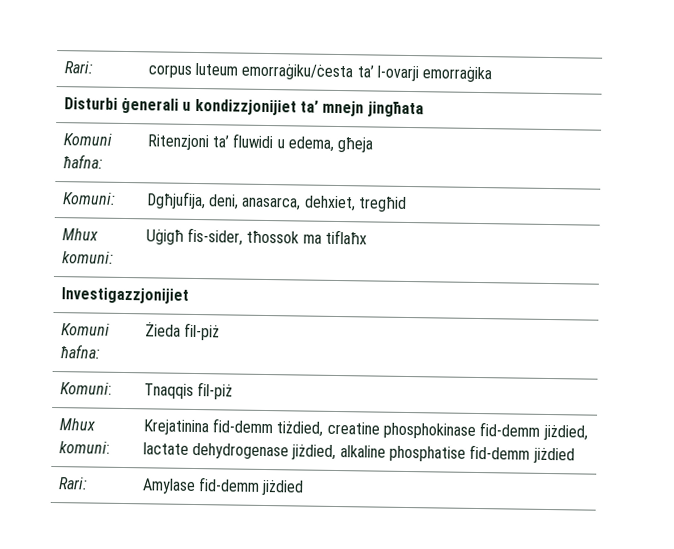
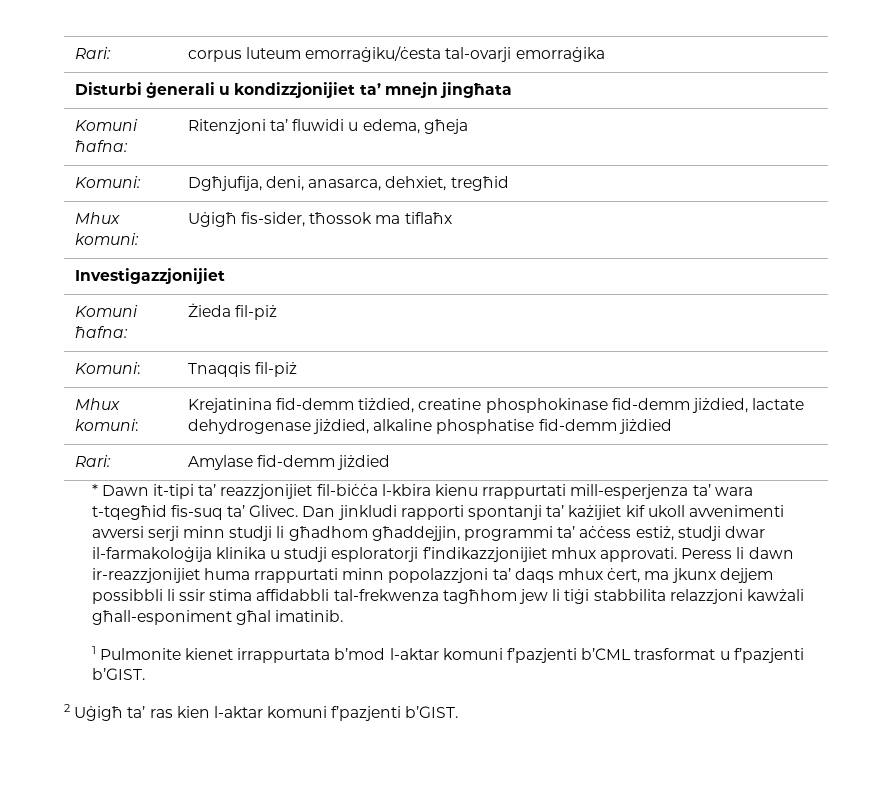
[356,65,420,82] ta’ l-ovarji -> [445,47,512,62] tal-ovarji
(305, 487) none -> [91,484,753,499] [91,505,784,520] [91,526,765,541] [91,547,794,562] [91,568,773,583] [91,589,804,604] [91,610,344,625] [91,646,804,663] [91,668,145,680] [64,704,459,721] // * Dawn it-tipi ta’ reazzjonijiet fil-biċċa l-kbira kienu rrappurtati mill-esperjenza ta’ wara t-tqegħid fis-suq ta’ Glivec. Dan jinkludi rapporti spontanji ta’ każijiet kif ukoll avvenimenti avversi serji minn studji li għadhom għaddejjin, programmi ta’ aċċess estiż, studji dwar il-farmakoloġija klinika u studji esploratorji f’indikazzjonijiet mhux approvati. Peress li dawn ir-reazzjonijiet huma rrappurtati minn popolazzjoni ta’ daqs mhux ċert, ma jkunx dejjem possibbli li ssir stima affidabbli tal-frekwenza tagħhom jew li tiġi stabbilita relazzjoni kawżali għall-esponiment għal imatinib. // 1 Pulmonite kienet irrappurtata b’mod l-aktar komuni f’pazjenti b’CML trasformat u f’pazjenti b’GIST. // 2 Uġigħ ta’ ras kien l-aktar komuni f’pazjenti b’GIST.

